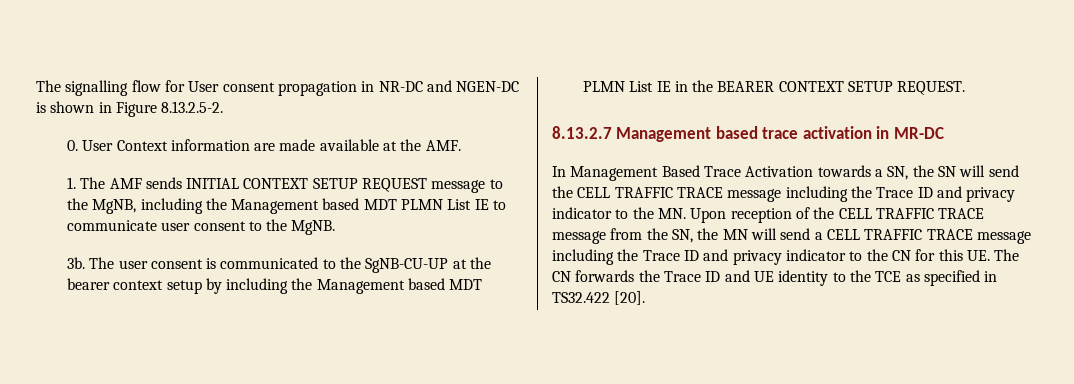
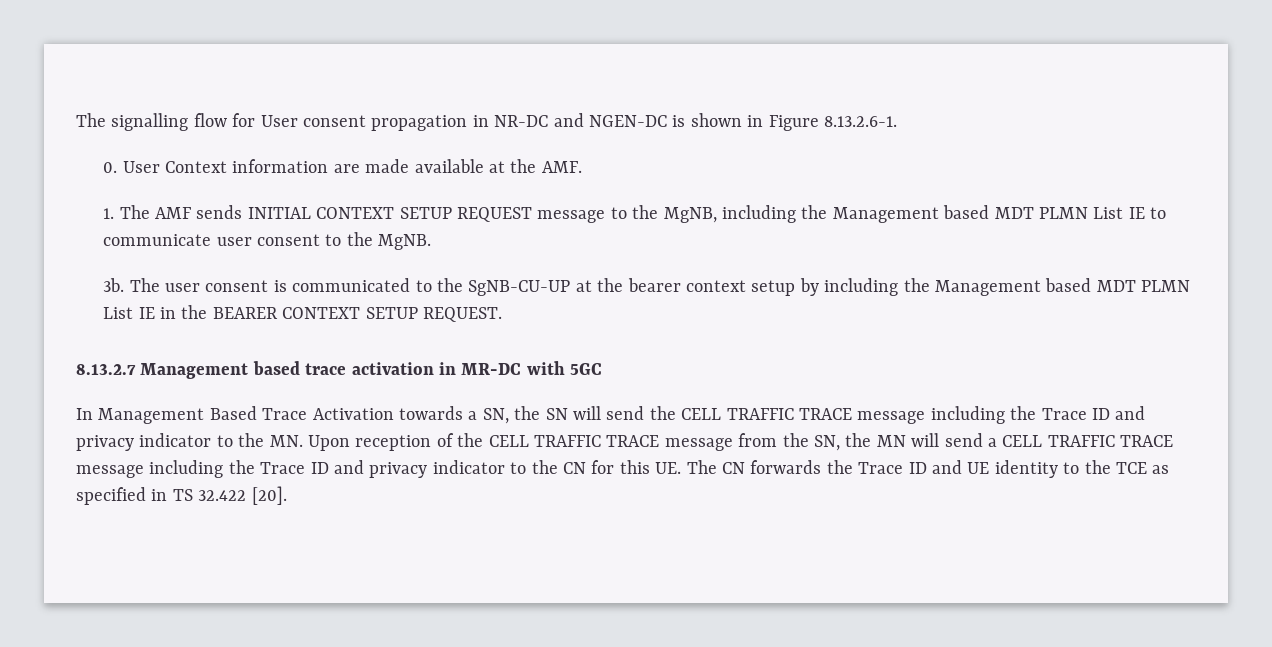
[161,101,224,113] 8.13.2.5-2. -> [823,116,897,127] 8.13.2.6-1.
(944, 133) none -> [526,361,603,375] with 5GC
[552,292,610,303] TS32.422 -> [172,489,247,501] TS 32.422

